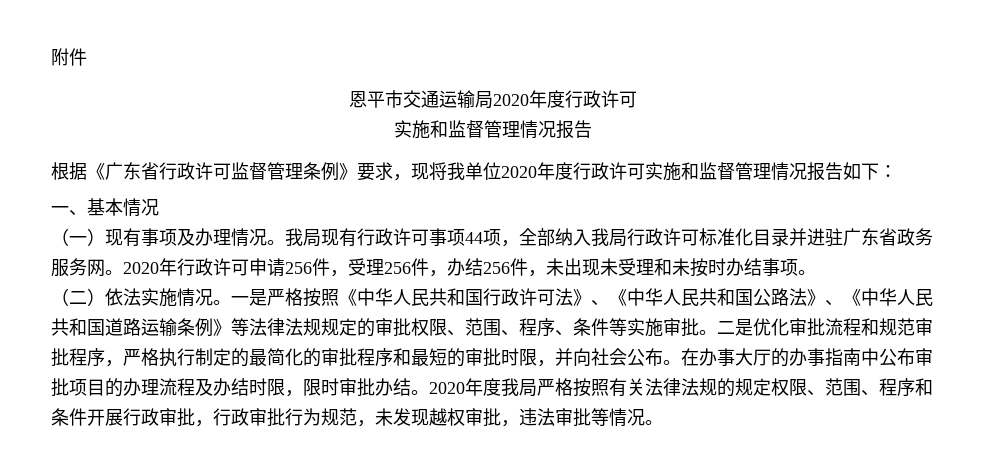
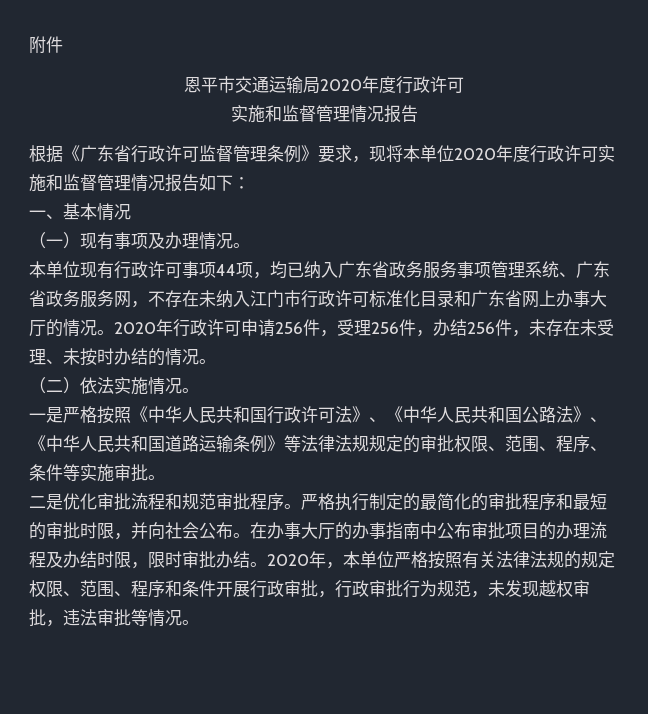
[447,162,465,180] 我 -> [403,145,420,162] 本
[285,228,321,247] 我局 -> [29,261,80,278] // 本单位
[519,228,627,247] 全部纳入我局 -> [270,261,610,279] [29,290,301,308] 均已纳入广东省政务服务事项管理系统、广东省政务服务网，不存在未纳入江门市
[789,228,933,247] [51,258,105,277] 并进驻广东省政务服务网 -> [454,290,607,308] [29,319,97,337] 和广东省网上办事大厅的情况
[564,258,672,276] 出现未受理和 -> [546,319,614,336] [29,349,63,365] 存在未受理、
[762,258,798,276] 事项 -> [148,348,199,366] 的情况
(231, 302) none -> (199, 390) //
(717, 332) none -> (165, 477) //
[105,360,123,367] ， -> [284,504,301,509] 。
[483,378,537,397] 度我局 -> [326,551,394,569] ，本单位

